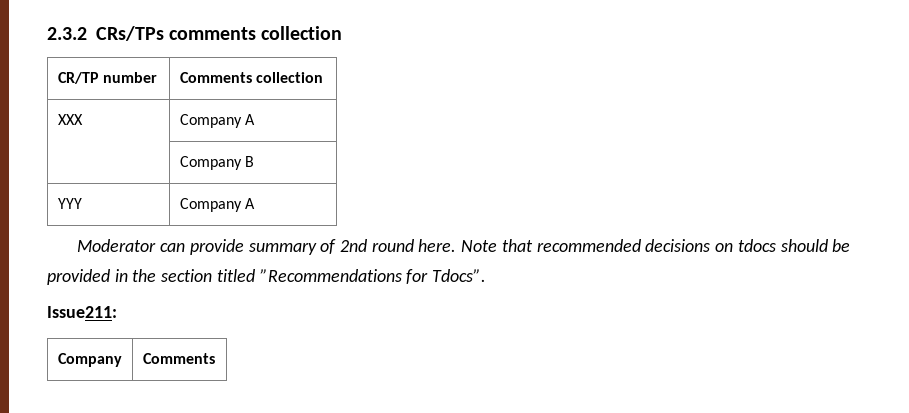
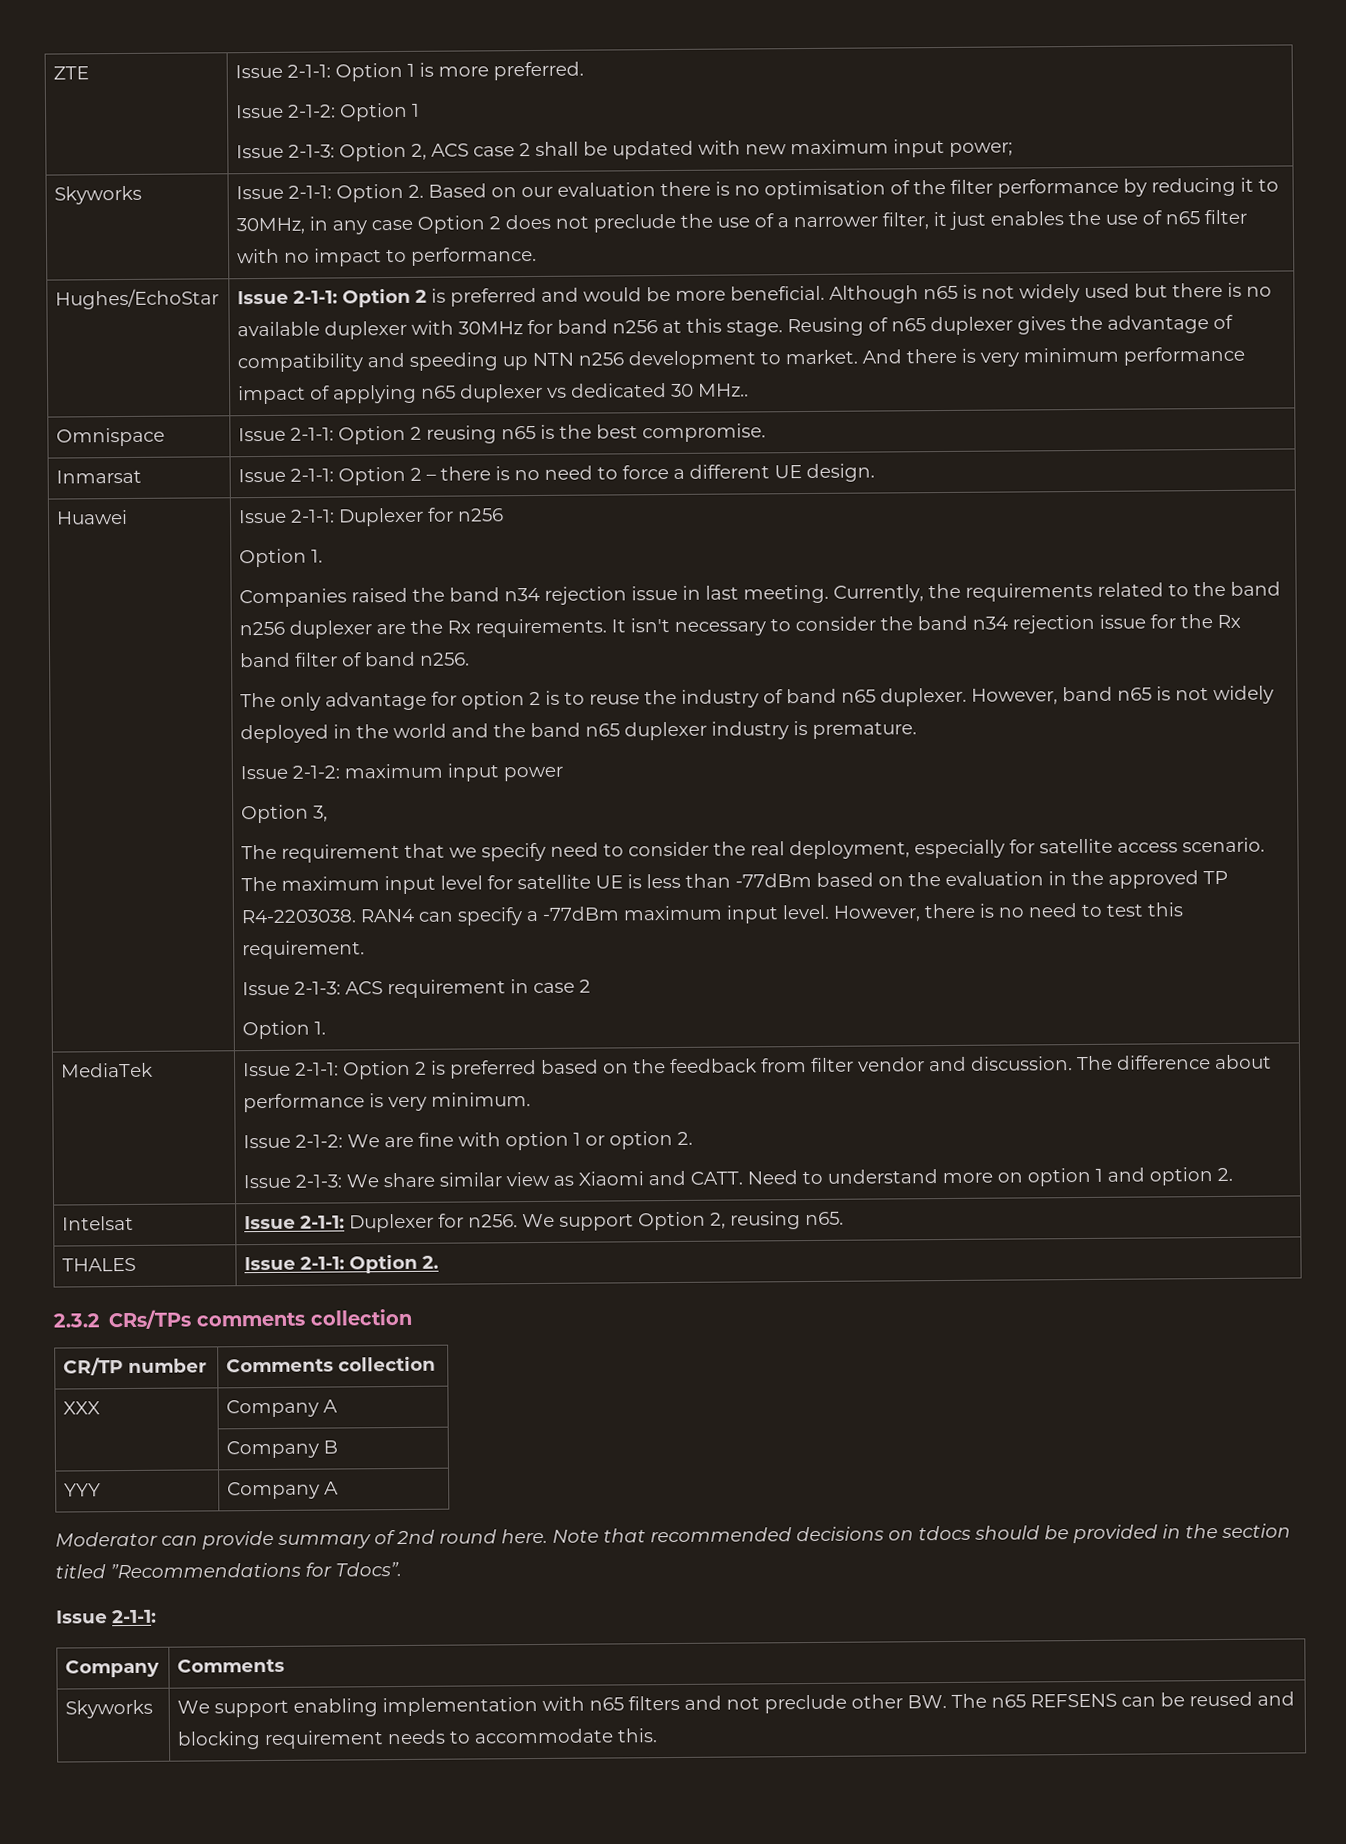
(47, 33) none -> [53,66,90,80] [235,61,585,82] [236,102,421,122] [236,138,1014,162] [54,185,143,205] [236,177,1280,203] [236,209,1248,235] [237,246,538,267] [55,288,220,310] [237,282,1273,308] [237,314,1234,340] [237,346,1246,373] [238,383,750,405] [56,427,166,447] [238,423,767,445] [56,469,143,484] [238,463,876,486] [56,509,129,525] [238,507,505,527] [239,548,324,568] [239,581,1282,608] [239,614,1242,639] [240,651,471,668] [240,685,1275,711] [240,721,918,744] [240,763,564,782] [241,804,329,824] [241,837,1266,863] [241,870,1229,895] [241,902,1184,926] [242,940,366,960] [242,979,592,999] [242,1020,327,1040] [61,1062,154,1078] [243,1054,1273,1080] [243,1092,532,1113] [243,1131,694,1151] [243,1167,1234,1189] [62,1215,135,1231] [244,1211,845,1233] [62,1257,137,1272] [244,1253,440,1274] ZTE | Issue 2-1-1: Option 1 is more preferred. // Issue 2-1-2: Option 1 // Issue 2-1-3: Option 2, ACS case 2 shall be updated with new maximum input power; // Skyworks | Issue 2-1-1: Option 2. Based on our evaluation there is no optimisation of the filter performance by reducing it to 30MHz, in any case Option 2 does not preclude the use of a narrower filter, it just enables the use of n65 filter with no impact to performance. // Hughes/EchoStar | Issue 2-1-1: Option 2 is preferred and would be more beneficial. Although n65 is not widely used but there is no available duplexer with 30MHz for band n256 at this stage. Reusing of n65 duplexer gives the advantage of compatibility and speeding up NTN n256 development to market. And there is very minimum performance impact of applying n65 duplexer vs dedicated 30 MHz.. // Omnispace | Issue 2-1-1: Option 2 reusing n65 is the best compromise. // Inmarsat | Issue 2-1-1: Option 2 – there is no need to force a different UE design. // Huawei | Issue 2-1-1: Duplexer for n256 // Option 1. // Companies raised the band n34 rejection issue in last meeting. Currently, the requirements related to the band n256 duplexer are the Rx requirements. It isn't necessary to consider the band n34 rejection issue for the Rx band filter of band n256. // The only advantage for option 2 is to reuse the industry of band n65 duplexer. However, band n65 is not widely deployed in the world and the band n65 duplexer industry is premature. // Issue 2-1-2: maximum input power // Option 3, // The requirement that we specify need to consider the real deployment, especially for satellite access scenario. The maximum input level for satellite UE is less than -77dBm based on the evaluation in the approved TP R4-2203038. RAN4 can specify a -77dBm maximum input level. However, there is no need to test this requirement. // Issue 2-1-3: ACS requirement in case 2 // Option 1. // MediaTek | Issue 2-1-1: Option 2 is preferred based on the feedback from filter vendor and discussion. The difference about performance is very minimum. // Issue 2-1-2: We are fine with option 1 or option 2. // Issue 2-1-3: We share similar view as Xiaomi and CATT. Need to understand more on option 1 and option 2. // Intelsat | Issue 2-1-1: Duplexer for n256. We support Option 2, reusing n65. // THALES | Issue 2-1-1: Option 2. //
[47,306,117,318] Issue211: -> [56,1609,157,1624] Issue 2-1-1:
(215, 358) none -> [65,1699,154,1719] [177,1691,1296,1718] [177,1728,659,1750] // Skyworks | We support enabling implementation with n65 filters and not preclude other BW. The n65 REFSENS can be reused and blocking requirement needs to accommodate this.

